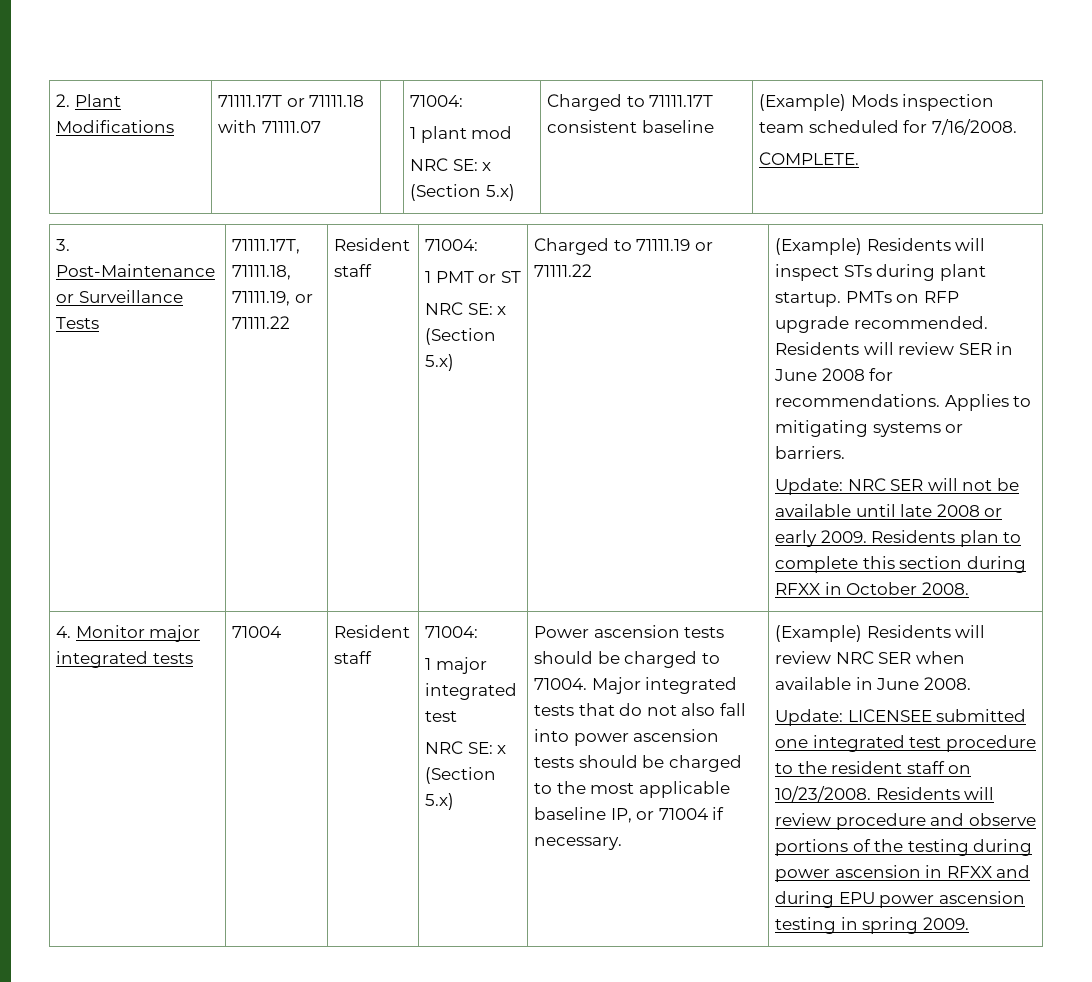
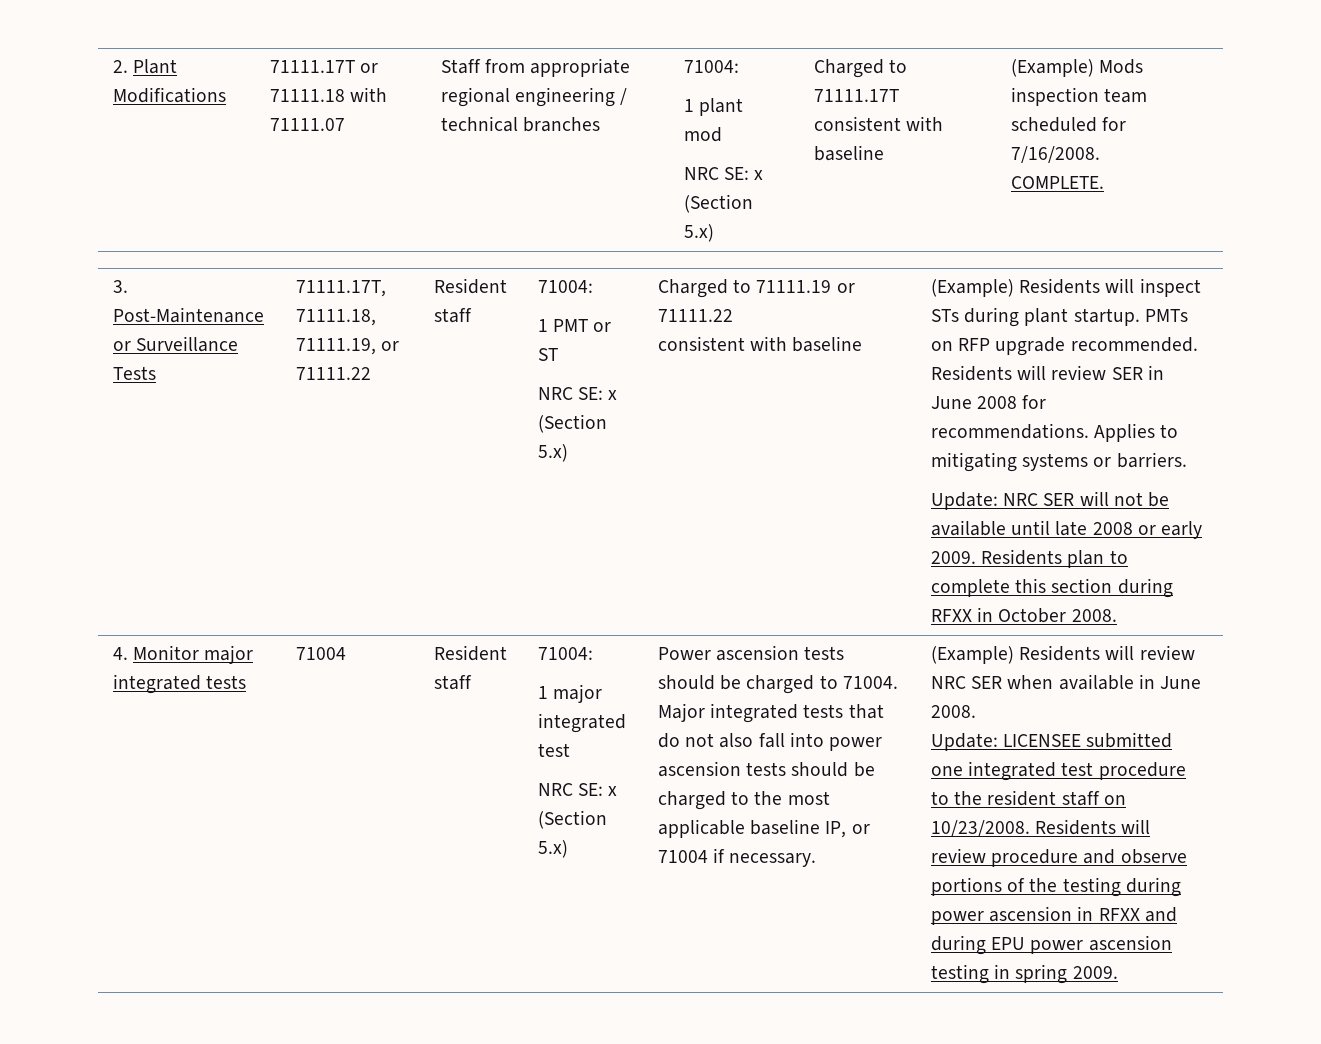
(321, 127) none -> [440,58,631,77] [440,87,628,107] [440,116,601,132] Staff from appropriate regional engineering / technical branches
(638, 126) none -> [906,116,944,131] with
(593, 270) none -> [657,336,863,352] // consistent with baseline

